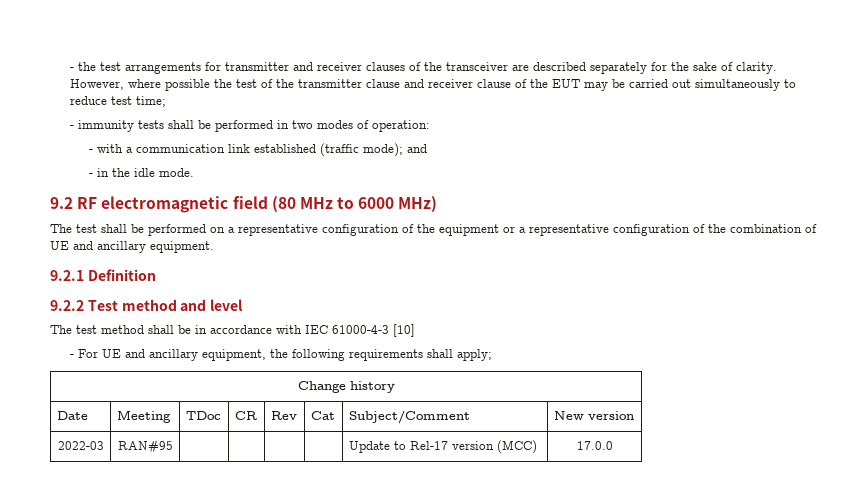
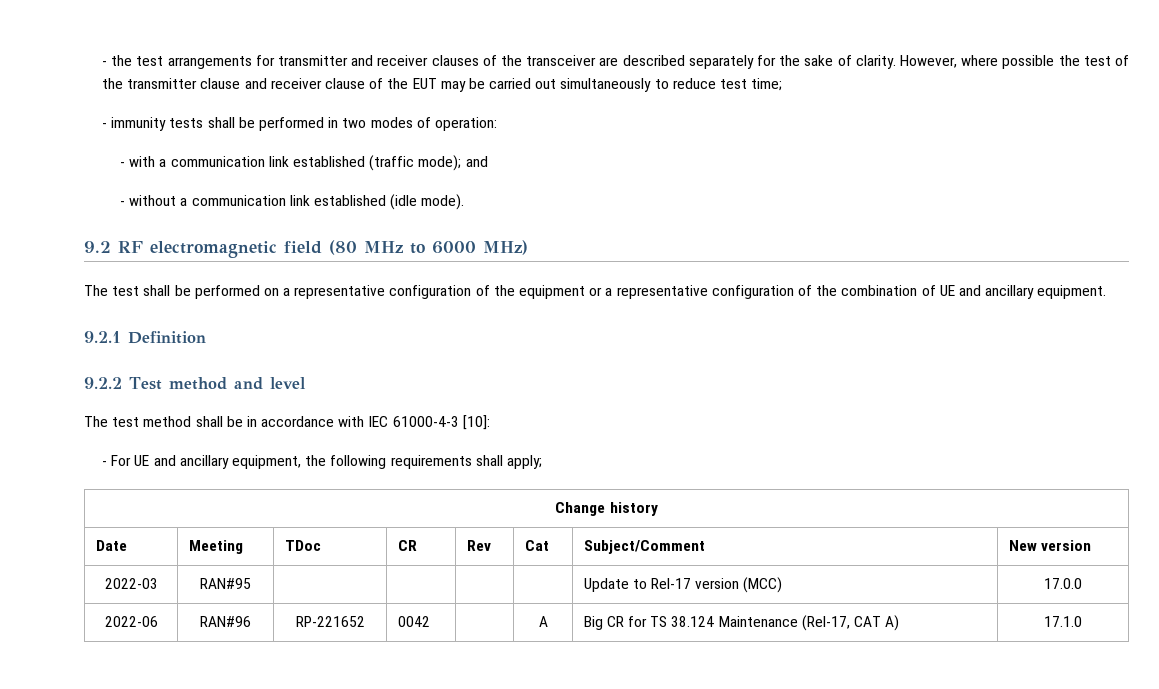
[97,168,195,177] in the idle mode. -> [129,194,465,210] without a communication link established (idle mode).
[393,324,415,337] [10] -> [462,415,490,430] [10]:
(613, 445) none -> [104,616,158,627] [200,616,251,627] [295,616,365,627] [397,616,430,627] [538,616,548,627] [583,615,900,631] [1044,616,1082,627] // 2022-06 | RAN#96 | RP-221652 | 0042 | | A | Big CR for TS 38.124 Maintenance (Rel-17, CAT A) | 17.1.0

